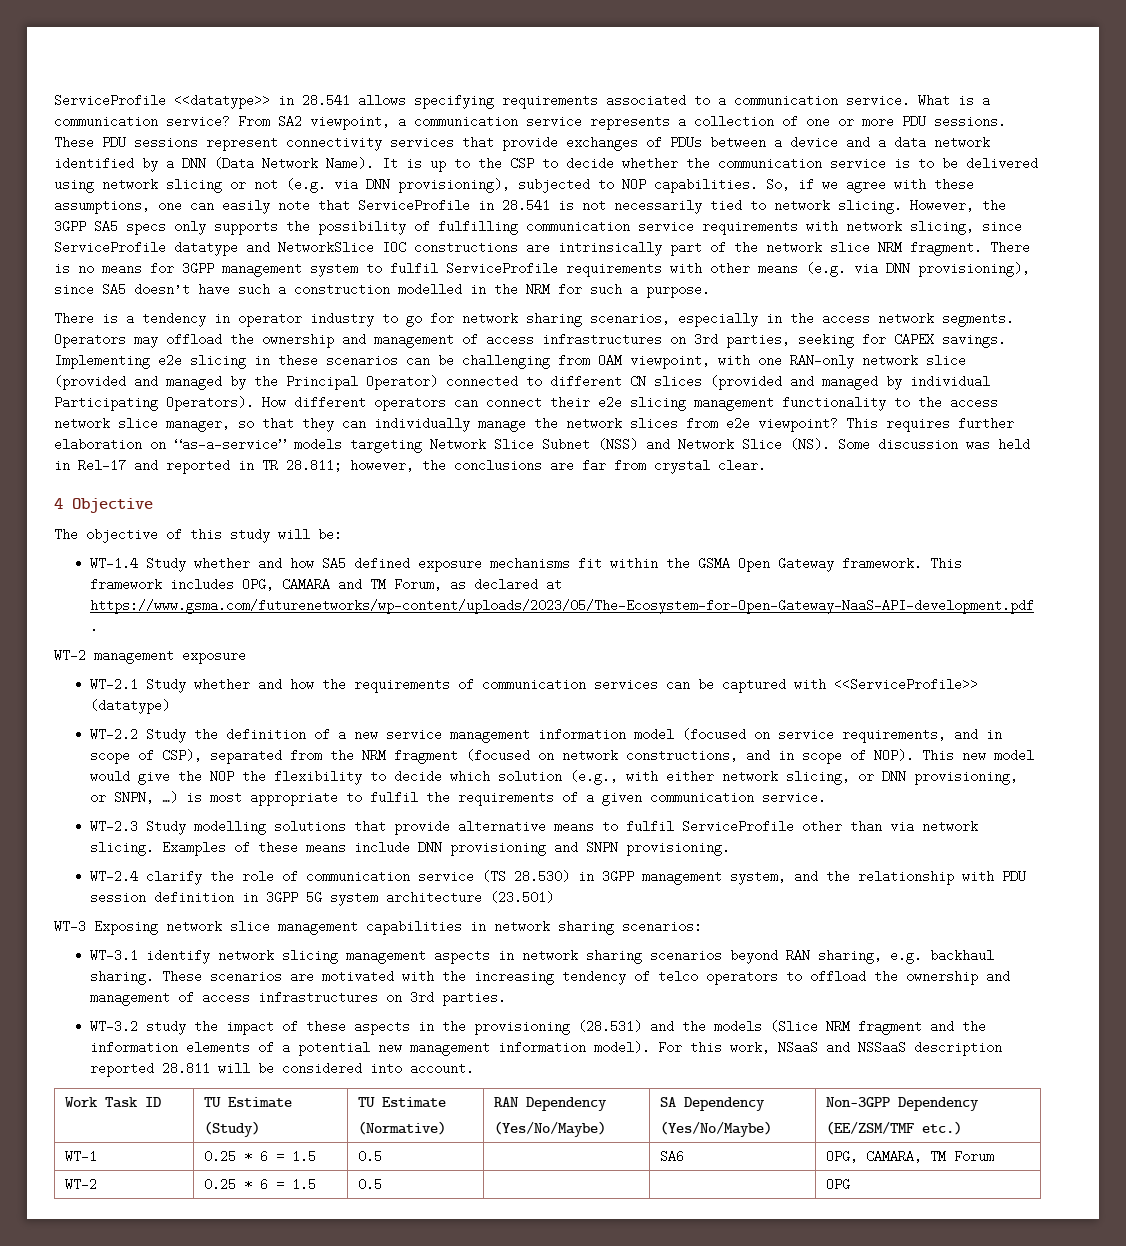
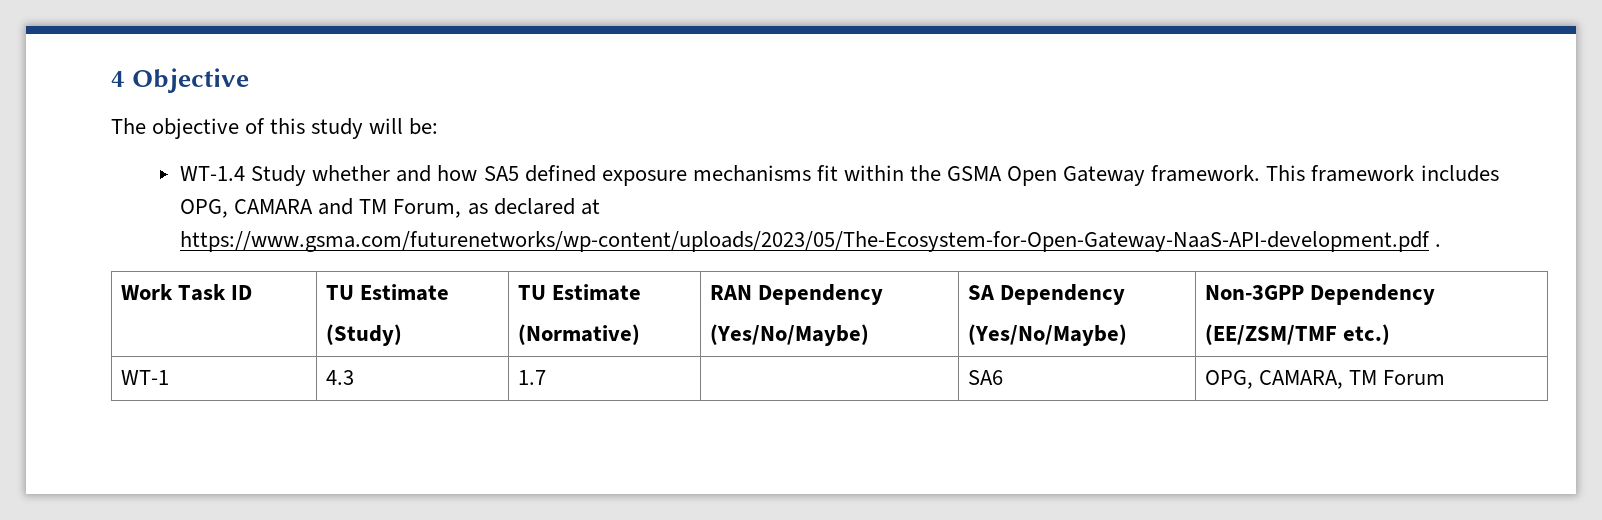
[54,94,990,109] [54,115,1006,130] [54,136,990,151] [54,157,1038,172] [54,178,974,193] [54,199,1006,214] [54,220,1022,235] [54,241,1030,256] [54,262,1030,277] [54,283,710,298] [54,312,1014,327] [54,333,1006,348] [54,354,966,369] [54,375,990,390] [54,396,998,411] [54,417,1014,432] [54,438,1030,453] [54,459,766,474] ServiceProfile <<datatype>> in 28.541 allows specifying requirements associated to a communication service. What is a communication service? From SA2 viewpoint, a communication service represents a collection of one or more PDU sessions. These PDU sessions represent connectivity services that provide exchanges of PDUs between a device and a data network identified by a DNN (Data Network Name). It is up to the CSP to decide whether the communication service is to be delivered using network slicing or not (e.g. via DNN provisioning), subjected to NOP capabilities. So, if we agree with these assumptions, one can easily note that ServiceProfile in 28.541 is not necessarily tied to network slicing. However, the 3GPP SA5 specs only supports the possibility of fulfilling communication service requirements with network slicing, since ServiceProfile datatype and NetworkSlice IOC constructions are intrinsically part of the network slice NRM fragment. There is no means for 3GPP management system to fulfil ServiceProfile requirements with other means (e.g. via DNN provisioning), since SA5 doesn’t have such a construction modelled in the NRM for such a purpose. // There is a tendency in operator industry to go for network sharing scenarios, especially in the access network segments. Operators may offload the ownership and management of access infrastructures on 3rd parties, seeking for CAPEX savings. Implementing e2e slicing in these scenarios can be challenging from OAM viewpoint, with one RAN-only network slice (provided and managed by the Principal Operator) connected to different CN slices (provided and managed by individual Participating Operators). How different operators can connect their e2e slicing management functionality to the access network slice manager, so that they can individually manage the network slices from e2e viewpoint? This requires further elaboration on “as-a-service” models targeting Network Slice Subnet (NSS) and Network Slice (NS). Some discussion was held in Rel-17 and reported in TR 28.811; however, the conclusions are far from crystal clear. // -> (111, 79) none
[54,649,246,664] [90,678,979,693] [90,699,171,714] [90,728,1003,743] [90,749,1035,764] [90,770,1019,785] [90,791,827,806] [90,820,979,835] [90,841,731,856] [90,870,1027,885] [90,891,555,906] [54,920,702,935] [90,949,995,964] [90,970,1011,985] [90,991,507,1006] [90,1020,987,1035] [90,1041,1003,1056] [90,1062,475,1077] // WT-2 management exposure // WT-2.1 Study whether and how the requirements of communication services can be captured with <<ServiceProfile>> (datatype) // WT-2.2 Study the definition of a new service management information model (focused on service requirements, and in scope of CSP), separated from the NRM fragment (focused on network constructions, and in scope of NOP). This new model would give the NOP the flexibility to decide which solution (e.g., with either network slicing, or DNN provisioning, or SNPN, …) is most appropriate to fulfil the requirements of a given communication service. // WT-2.3 Study modelling solutions that provide alternative means to fulfil ServiceProfile other than via network slicing. Examples of these means include DNN provisioning and SNPN provisioning. // WT-2.4 clarify the role of communication service (TS 28.530) in 3GPP management system, and the relationship with PDU session definition in 3GPP 5G system architecture (23.501) // WT-3 Exposing network slice management capabilities in network sharing scenarios: // WT-3.1 identify network slicing management aspects in network sharing scenarios beyond RAN sharing, e.g. backhaul sharing. These scenarios are motivated with the increasing tendency of telco operators to offload the ownership and management of access infrastructures on 3rd parties. // WT-3.2 study the impact of these aspects in the provisioning (28.531) and the models (Slice NRM fragment and the information elements of a potential new management information model). For this work, NSaaS and NSSaaS description reported 28.811 will be considered into account. -> (1442, 245) none
[204,1150,317,1163] [358,1150,383,1163] 0.25 * 6 = 1.5 | 0.5 -> [326,370,355,385] [518,370,547,385] 4.3 | 1.7
[65,1178,98,1191] [204,1178,317,1191] [358,1178,383,1191] [826,1178,851,1191] // WT-2 | 0.25 * 6 = 1.5 | 0.5 | | | OPG -> (1446, 377) none

